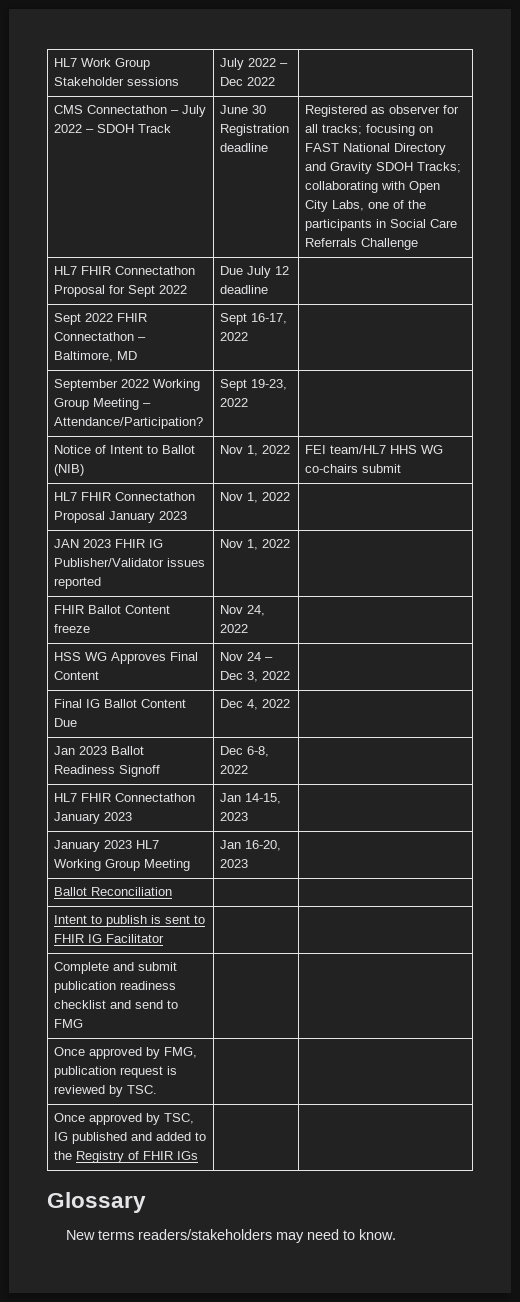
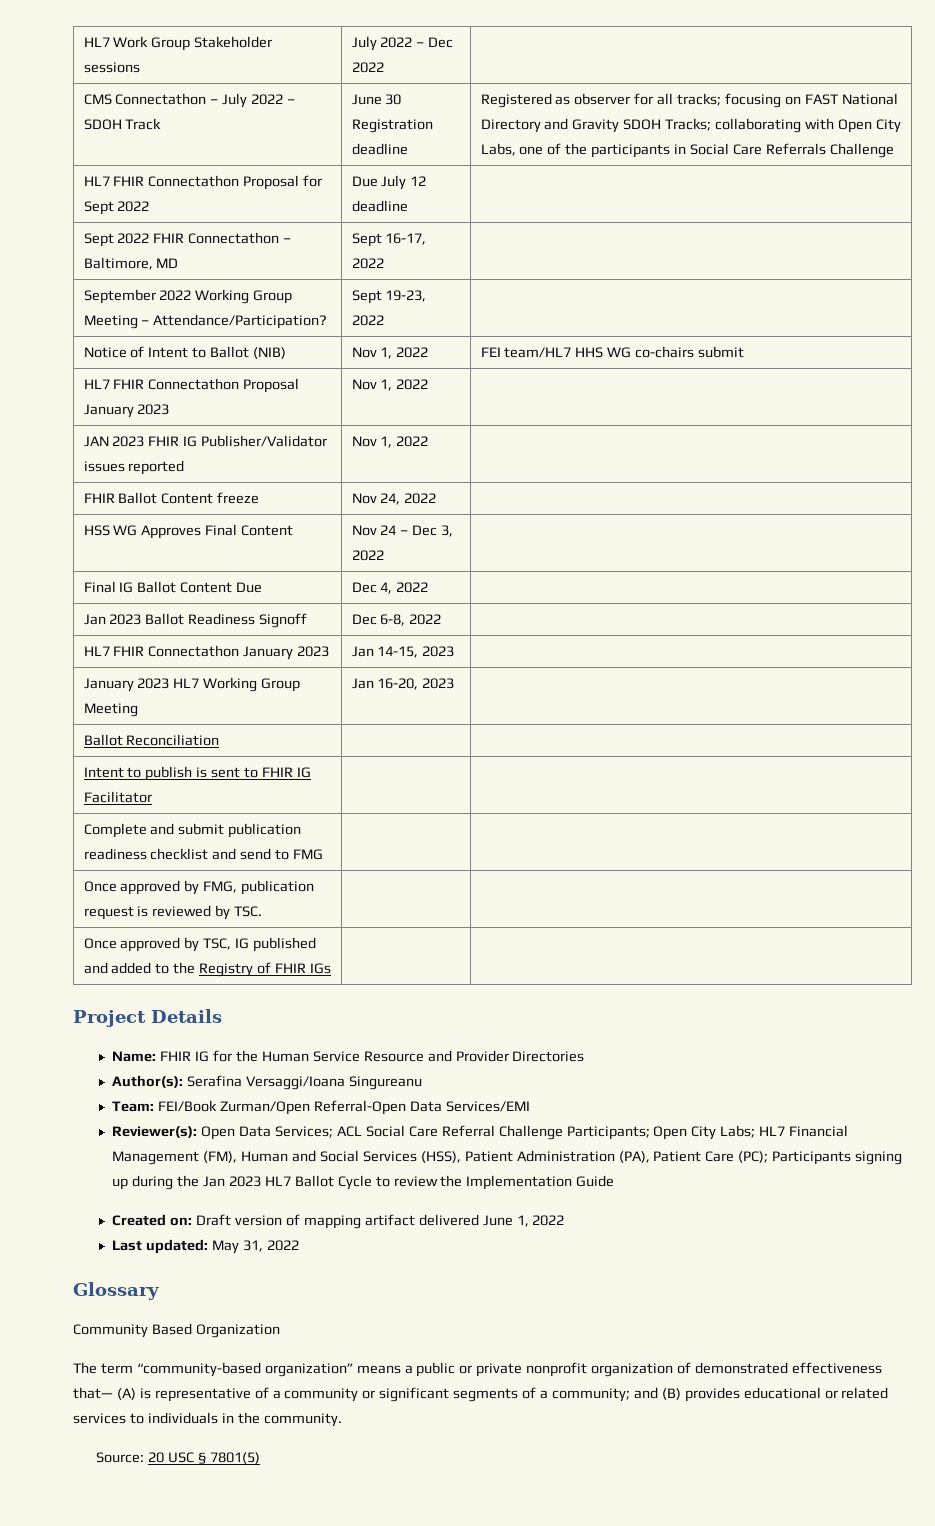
[47,1192,146,1213] [65,1229,396,1243] Glossary // New terms readers/stakeholders may need to know. -> [73,1009,222,1027] [112,1050,585,1062] [112,1075,423,1090] [112,1100,530,1115] [112,1125,849,1140] [112,1150,903,1165] [112,1175,615,1190] [112,1214,565,1229] [112,1239,299,1254] [73,1282,159,1300] [73,1323,280,1338] [73,1362,882,1377] [73,1387,889,1402] [73,1412,342,1427] [96,1452,260,1464] Project Details // Name: FHIR IG for the Human Service Resource and Provider Directories // Author(s): Serafina Versaggi/Ioana Singureanu // Team: FEI/Book Zurman/Open Referral-Open Data Services/EMI // Reviewer(s): Open Data Services; ACL Social Care Referral Challenge Participants; Open City Labs; HL7 Financial Management (FM), Human and Social Services (HSS), Patient Administration (PA), Patient Care (PC); Participants signing up during the Jan 2023 HL7 Ballot Cycle to review the Implementation Guide // Created on: Draft version of mapping artifact delivered June 1, 2022 // Last updated: May 31, 2022 // Glossary // Community Based Organization // The term “community-based organization” means a public or private nonprofit organization of demonstrated effectiveness that— (A) is representative of a community or significant segments of a community; and (B) provides educational or related services to individuals in the community. // Source: 20 USC § 7801(5)

